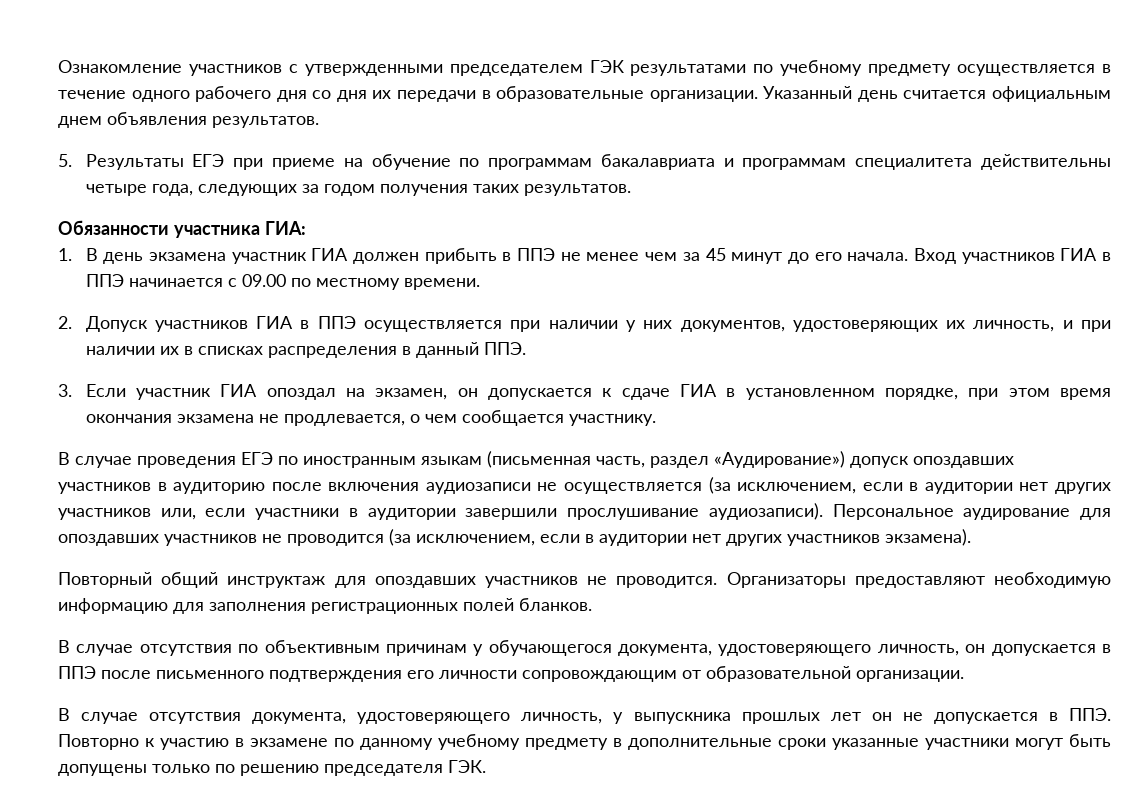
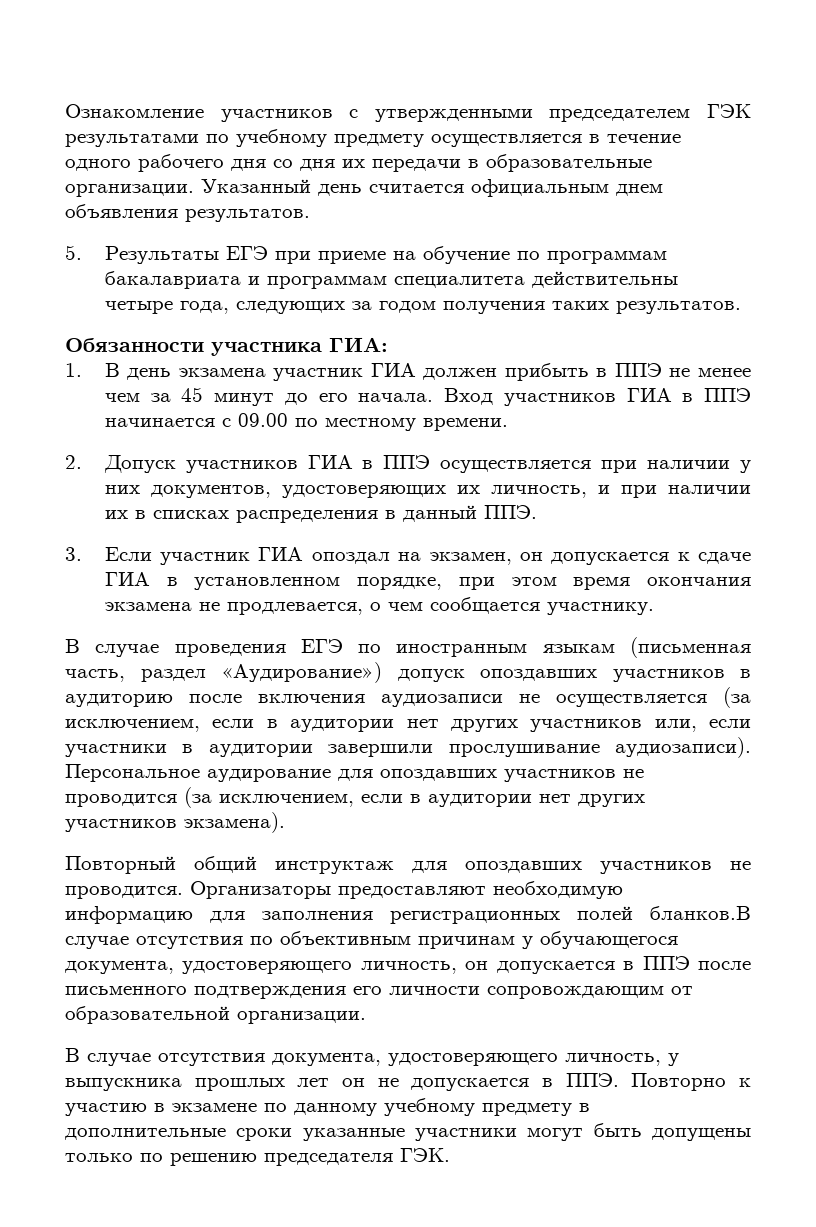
[519,598,592,611] [58,640,70,653] бланков. // В -> [650,906,751,920] бланков.В

